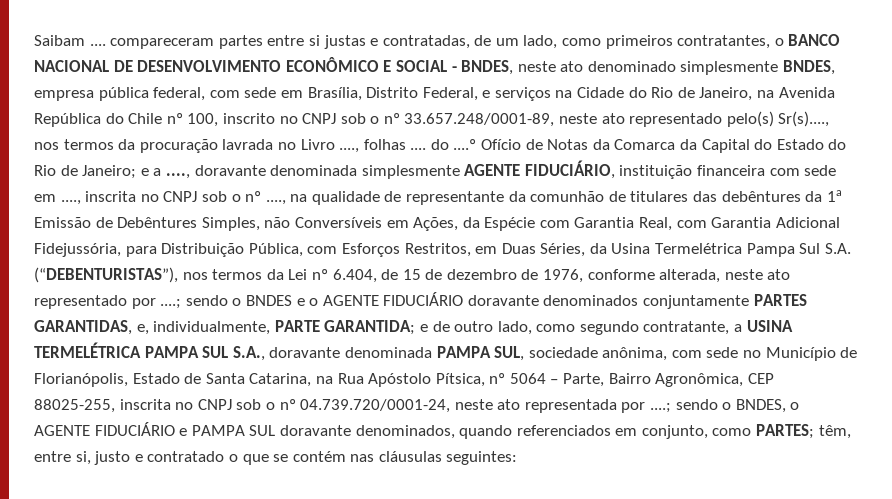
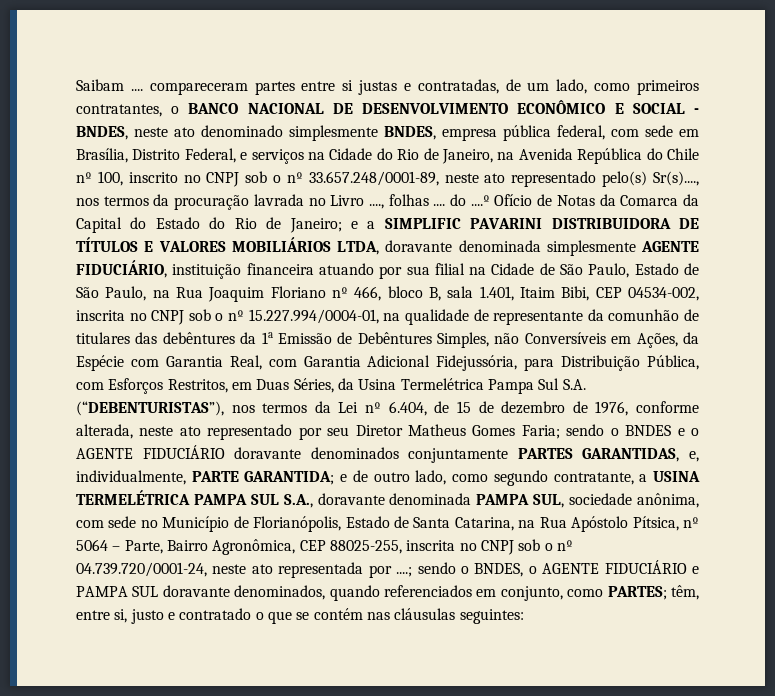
[165,173,190,179] ...., -> [384,218,699,229] [76,237,379,255] SIMPLIFIC PAVARINI DISTRIBUIDORA DE TÍTULOS E VALORES MOBILIÁRIOS LTDA,
[769,165,837,176] [34,191,286,205] com sede em ...., inscrita no CNPJ sob o nº ...., -> [318,263,699,279] [76,286,699,302] [76,309,379,325] atuando por sua filial na Cidade de São Paulo, Estado de São Paulo, na Rua Joaquim Floriano nº 466, bloco B, sala 1.401, Itaim Bibi, CEP 04534-002, inscrita no CNPJ sob o nº 15.227.994/0004-01,
[160,299,182,309] ....; -> [327,424,560,439] seu Diretor Matheus Gomes Faria;

